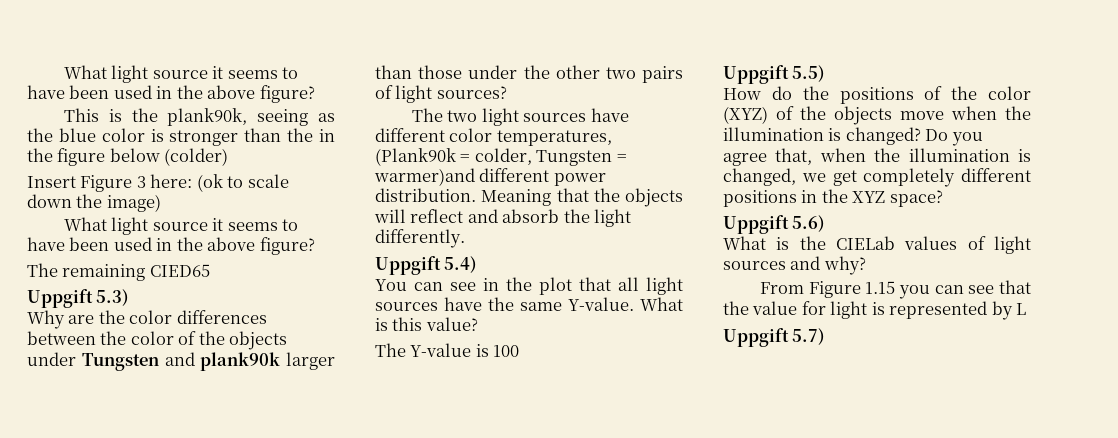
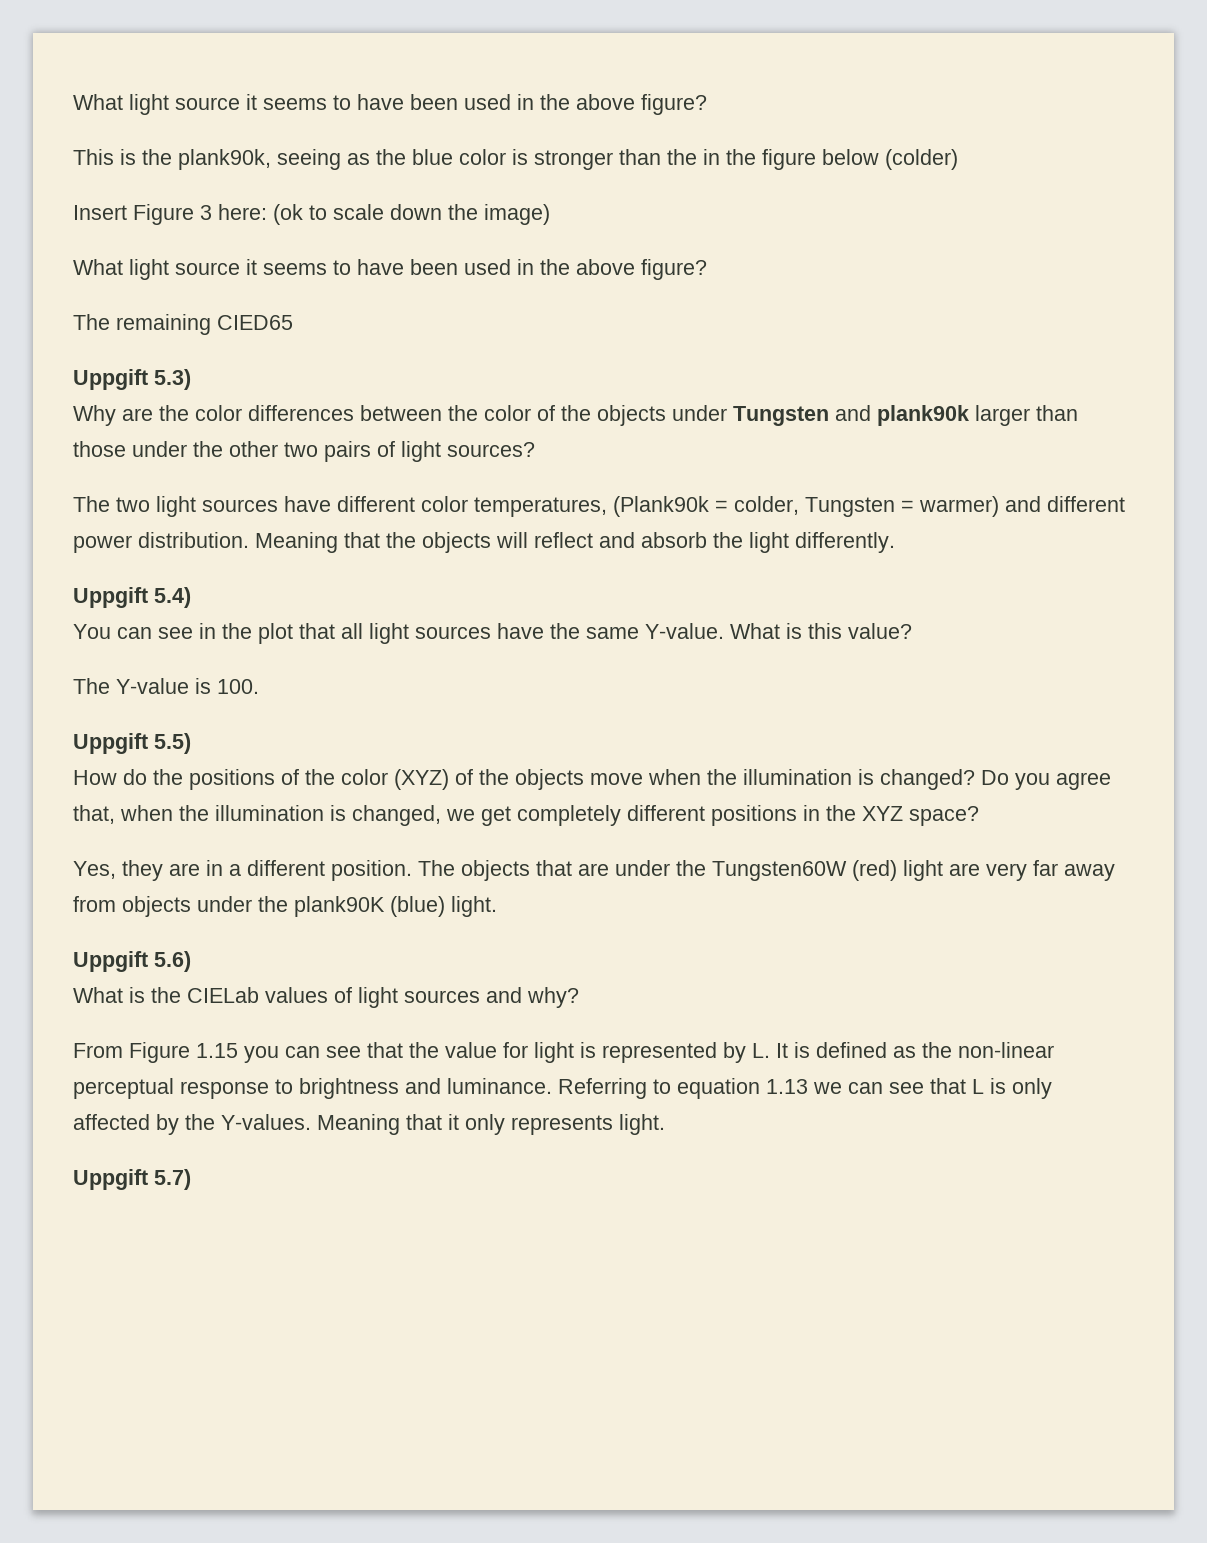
[374,168,475,186] warmer)and -> [919,496,1041,517] warmer) and
[493,345,520,357] 100 -> [217,679,259,694] 100.
(943, 198) none -> [73,860,1115,881] [73,896,497,917] // Yes, they are in a different position. The objects that are under the Tungsten60W (red) light are very far away from objects under the plank90K (blue) light.
[1016,303,1027,315] L -> [752,1042,1054,1058] [73,1078,1052,1099] [73,1114,665,1135] L. It is defined as the non-linear perceptual response to brightness and luminance. Referring to equation 1.13 we can see that L is only affected by the Y-values. Meaning that it only represents light.

